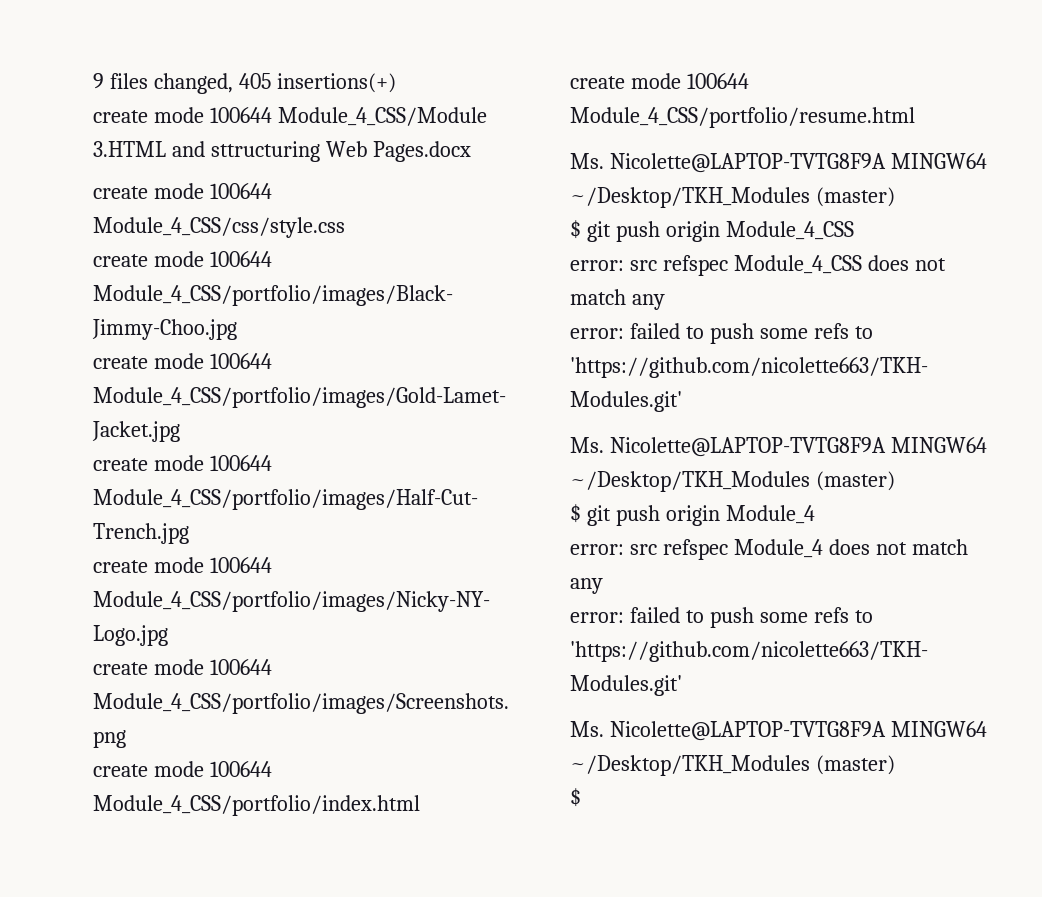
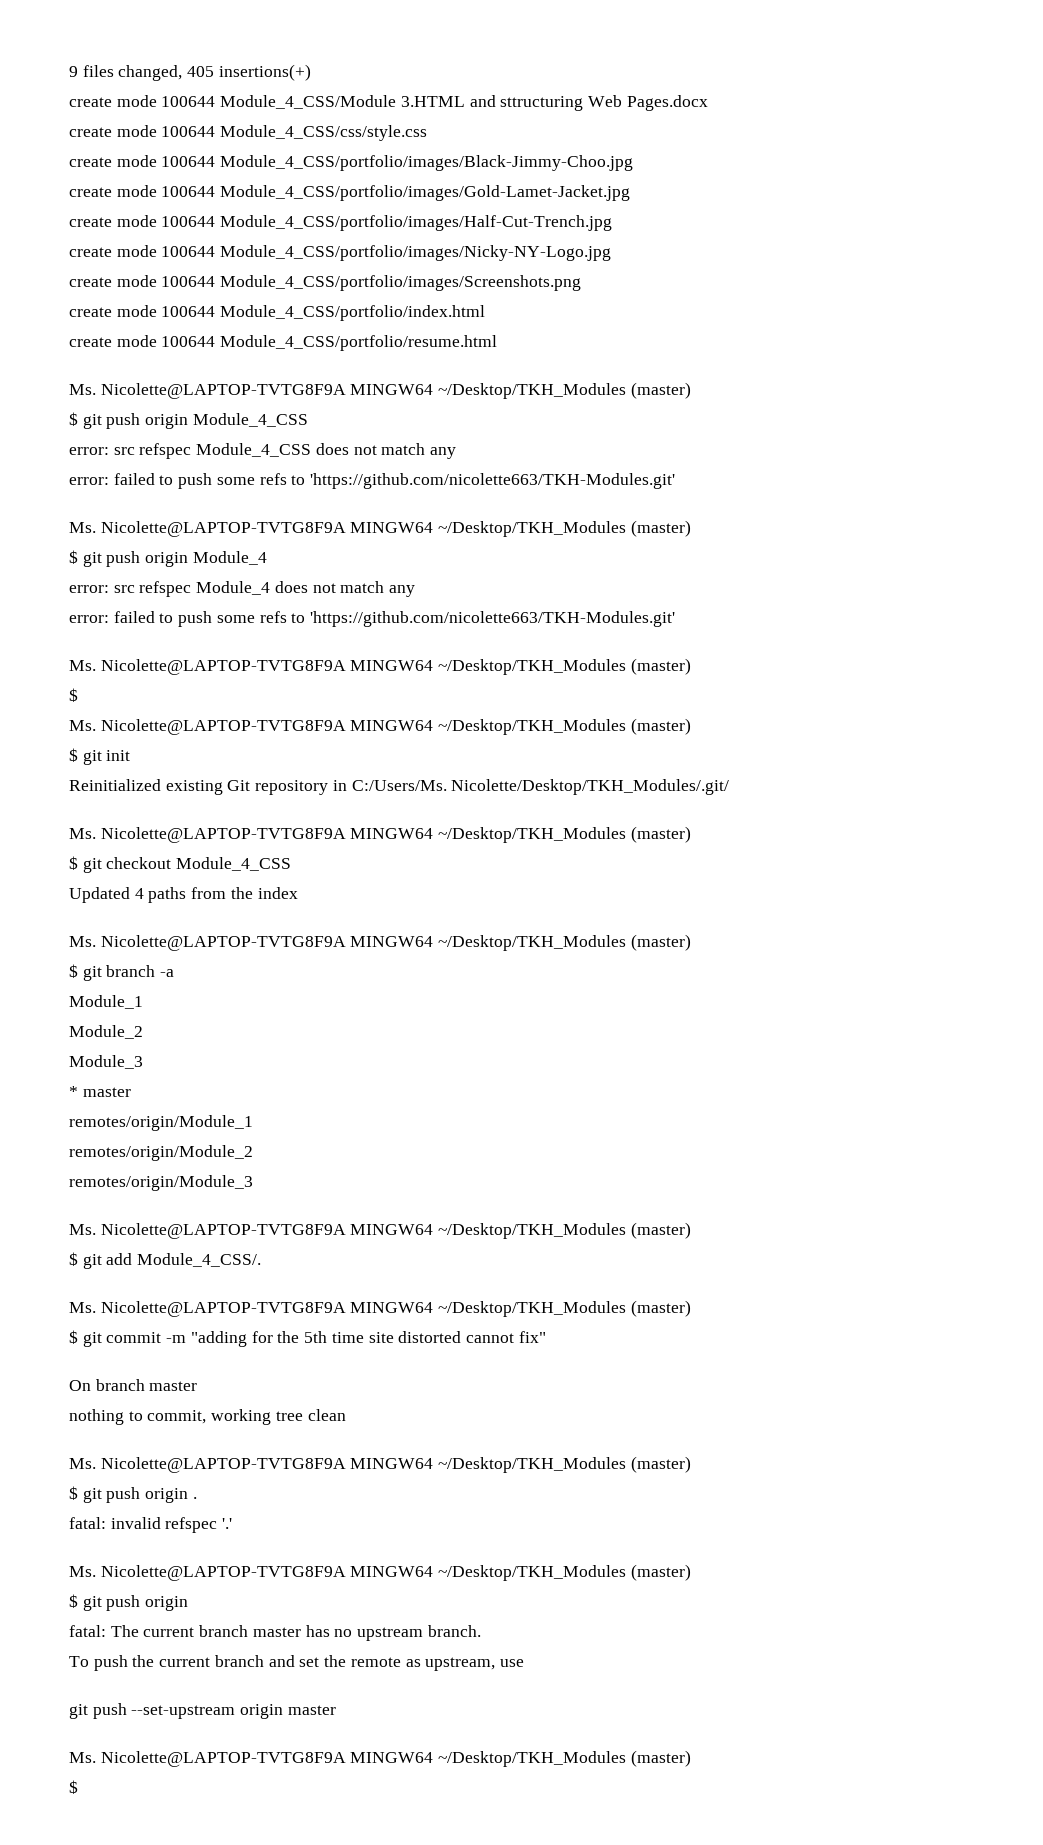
(581, 797) none -> [69,718,691,735] [69,748,131,765] [69,779,730,795] [69,826,691,843] [69,856,292,873] [69,887,298,903] [69,934,691,951] [69,964,175,981] [69,995,143,1009] [69,1025,143,1039] [69,1055,143,1069] [69,1086,131,1097] [69,1115,253,1131] [69,1145,253,1161] [69,1175,253,1191] [69,1222,691,1239] [69,1252,262,1269] [69,1300,691,1317] [69,1330,546,1347] [69,1379,198,1391] [69,1409,346,1425] [69,1456,691,1473] [69,1486,197,1503] [69,1517,233,1533] [69,1564,691,1581] [69,1594,189,1611] [69,1625,481,1641] [69,1655,524,1671] [69,1703,336,1719] [69,1750,691,1767] [69,1780,78,1794] // Ms. Nicolette@LAPTOP-TVTG8F9A MINGW64 ~/Desktop/TKH_Modules (master) // $ git init // Reinitialized existing Git repository in C:/Users/Ms. Nicolette/Desktop/TKH_Modules/.git/ // Ms. Nicolette@LAPTOP-TVTG8F9A MINGW64 ~/Desktop/TKH_Modules (master) // $ git checkout Module_4_CSS // Updated 4 paths from the index // Ms. Nicolette@LAPTOP-TVTG8F9A MINGW64 ~/Desktop/TKH_Modules (master) // $ git branch -a // Module_1 // Module_2 // Module_3 // * master // remotes/origin/Module_1 // remotes/origin/Module_2 // remotes/origin/Module_3 // Ms. Nicolette@LAPTOP-TVTG8F9A MINGW64 ~/Desktop/TKH_Modules (master) // $ git add Module_4_CSS/. // Ms. Nicolette@LAPTOP-TVTG8F9A MINGW64 ~/Desktop/TKH_Modules (master) // $ git commit -m "adding for the 5th time site distorted cannot fix" // On branch master // nothing to commit, working tree clean // Ms. Nicolette@LAPTOP-TVTG8F9A MINGW64 ~/Desktop/TKH_Modules (master) // $ git push origin . // fatal: invalid refspec '.' // Ms. Nicolette@LAPTOP-TVTG8F9A MINGW64 ~/Desktop/TKH_Modules (master) // $ git push origin // fatal: The current branch master has no upstream branch. // To push the current branch and set the remote as upstream, use // git push --set-upstream origin master // Ms. Nicolette@LAPTOP-TVTG8F9A MINGW64 ~/Desktop/TKH_Modules (master) // $

